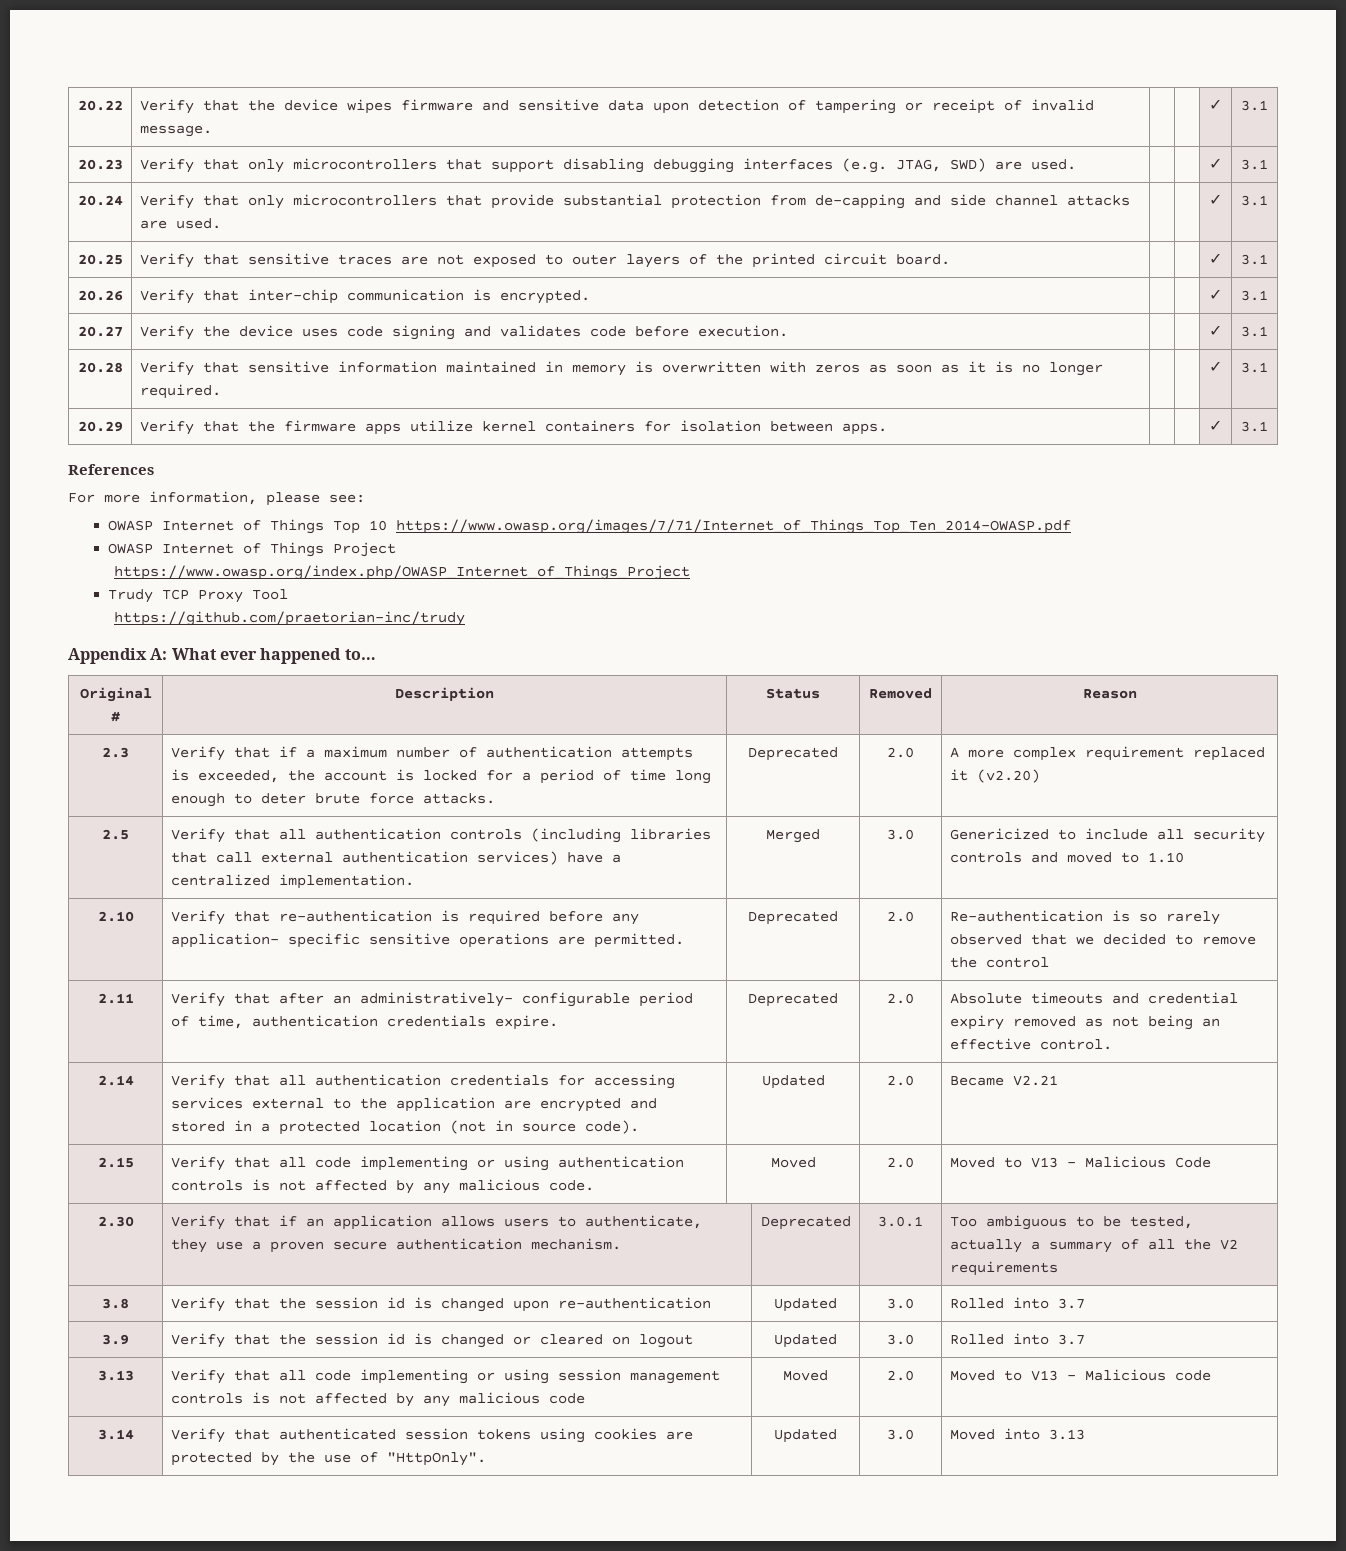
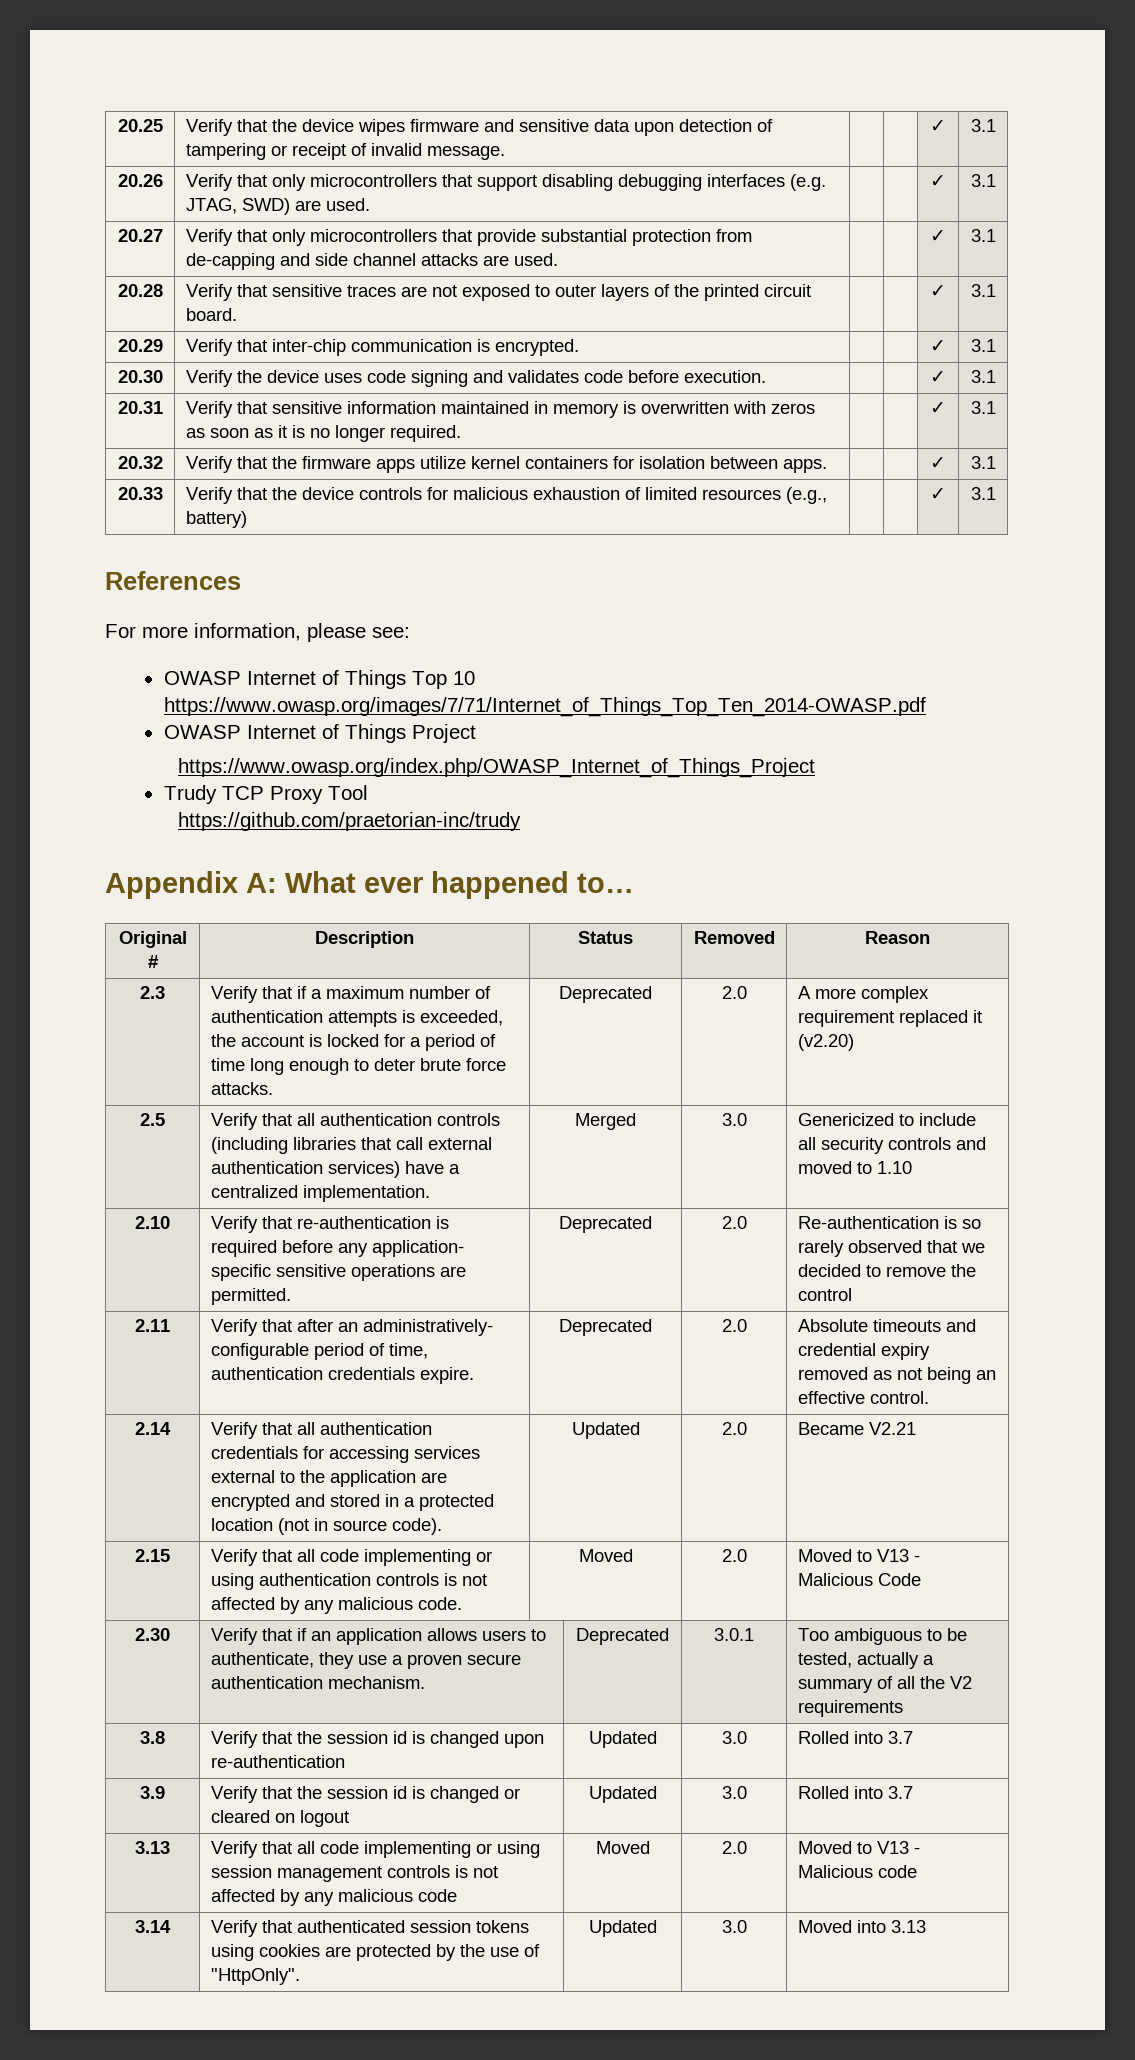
[77,100,123,111] 20.22 -> [117,119,163,132] 20.25
[77,159,123,170] 20.23 -> [117,174,163,187] 20.26
[77,195,123,206] 20.24 -> [117,229,163,242] 20.27
[77,254,123,265] 20.25 -> [117,284,163,297] 20.28
[77,290,123,301] 20.26 -> [117,339,163,352] 20.29
[77,326,123,337] 20.27 -> [117,370,163,383] 20.30
[77,362,123,373] 20.28 -> [117,401,163,414] 20.31
[77,421,123,432] 20.29 -> [117,456,163,469] 20.32
(1268, 426) none -> [117,487,163,500] [185,487,827,504] [185,511,247,528] [930,488,946,500] [970,487,996,500] // 20.33 | Verify that the device controls for malicious exhaustion of limited resources (e.g., battery) | | | ✓ | 3.1

